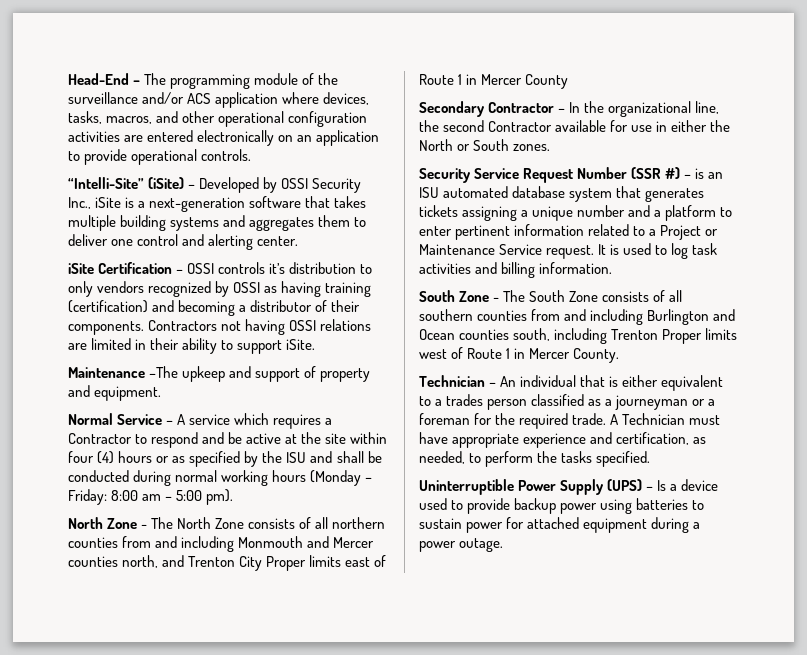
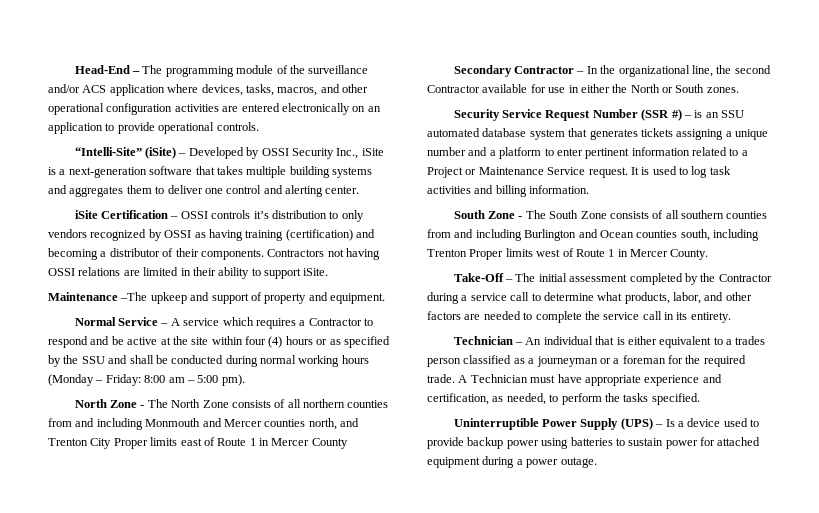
[286,452,307,463] ISU -> [81,356,105,364] SSU
[419,187,439,198] ISU -> [721,110,745,118] SSU
(620, 355) none -> [453,273,772,285] [427,292,752,304] [427,311,731,323] // Take-Off – The initial assessment completed by the Contractor during a service call to determine what products, labor, and other factors are needed to complete the service call in its entirety.

